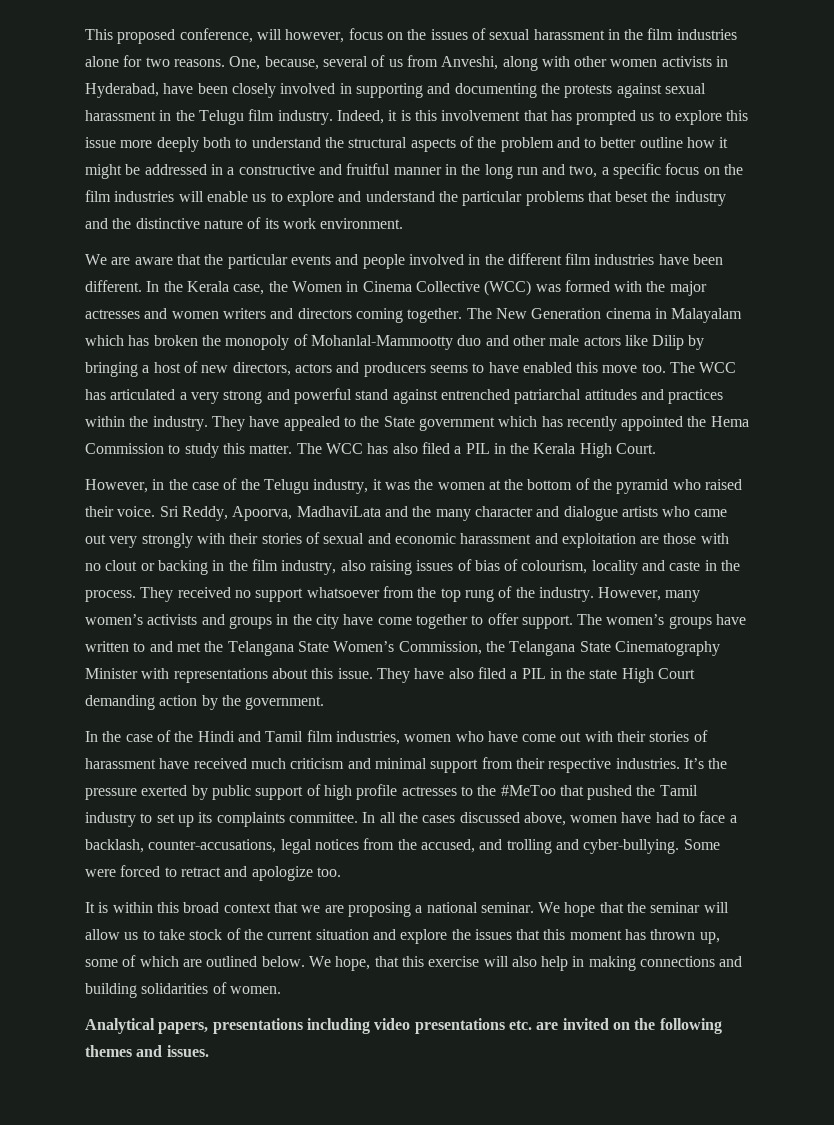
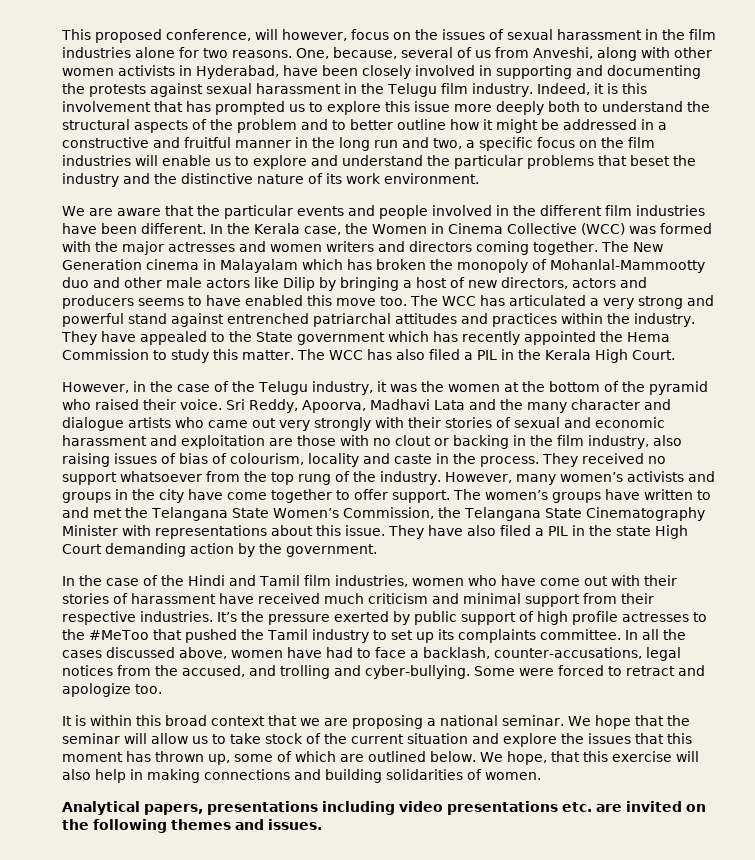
[296,506,381,517] MadhaviLata -> [370,399,465,410] Madhavi Lata

